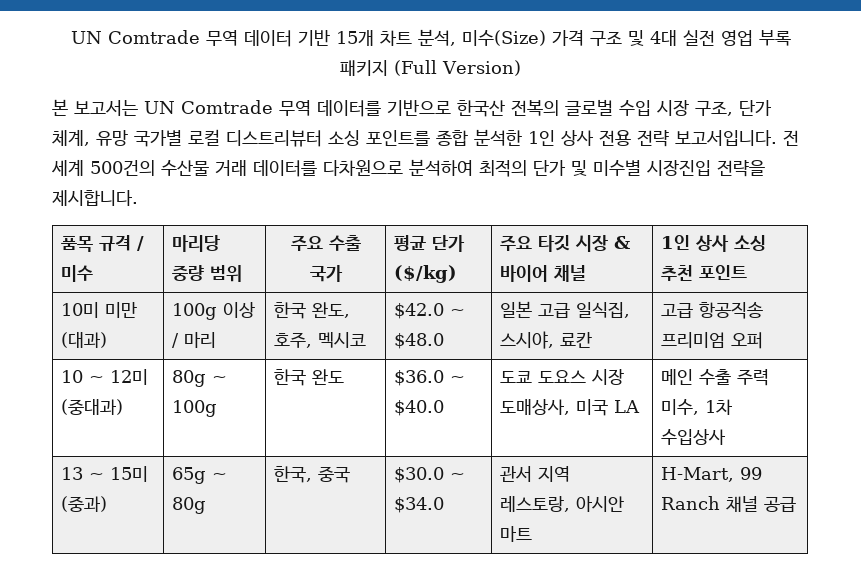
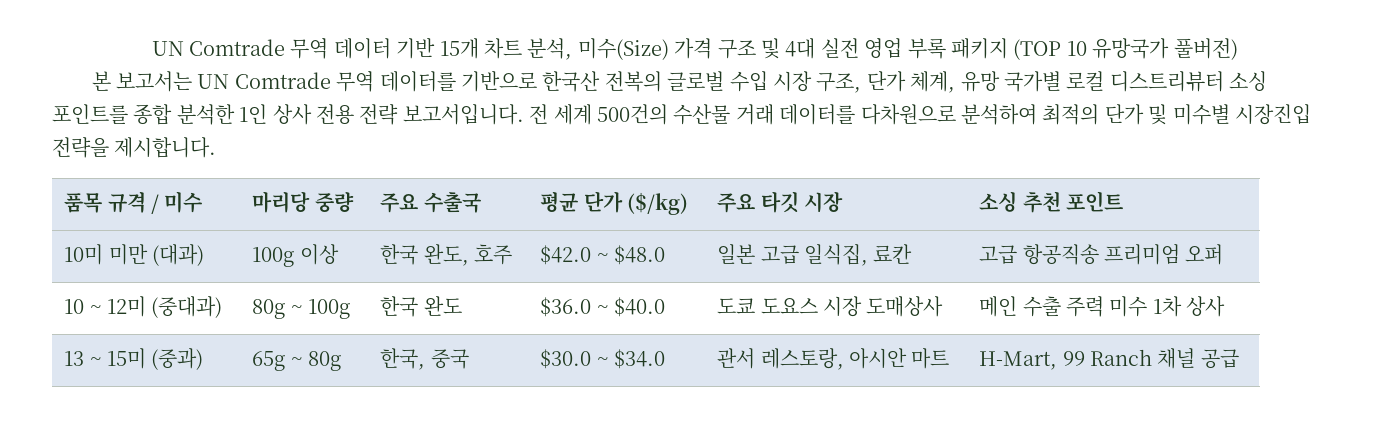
[394,60,522,76] (Full Version) -> [1013,38,1238,60] (TOP 10 유망국가 풀버전)
[209,265,242,282] [290,235,361,251] [309,265,343,282] 범위 | 주요 수출 국가 -> [380,192,481,213] | 주요 수출국
[613,236,630,249] [499,265,586,282] [660,235,729,252] & 바이어 채널 | 1인 상사 -> (844, 201) |
[171,332,216,348] / 마리 -> (339, 254) none
[273,332,366,348] 호주, 멕시코 -> [474,244,513,265] 호주
[499,331,554,349] 스시야, -> (869, 255) none
[499,399,640,416] 도매상사, 미국 LA -> [866,296,944,317] 도매상사
[660,399,733,415] [660,429,726,445] 미수, 1차 수입상사 -> [1109,296,1226,317] 미수 1차 상사
[537,466,570,482] 지역 -> (756, 358) none

